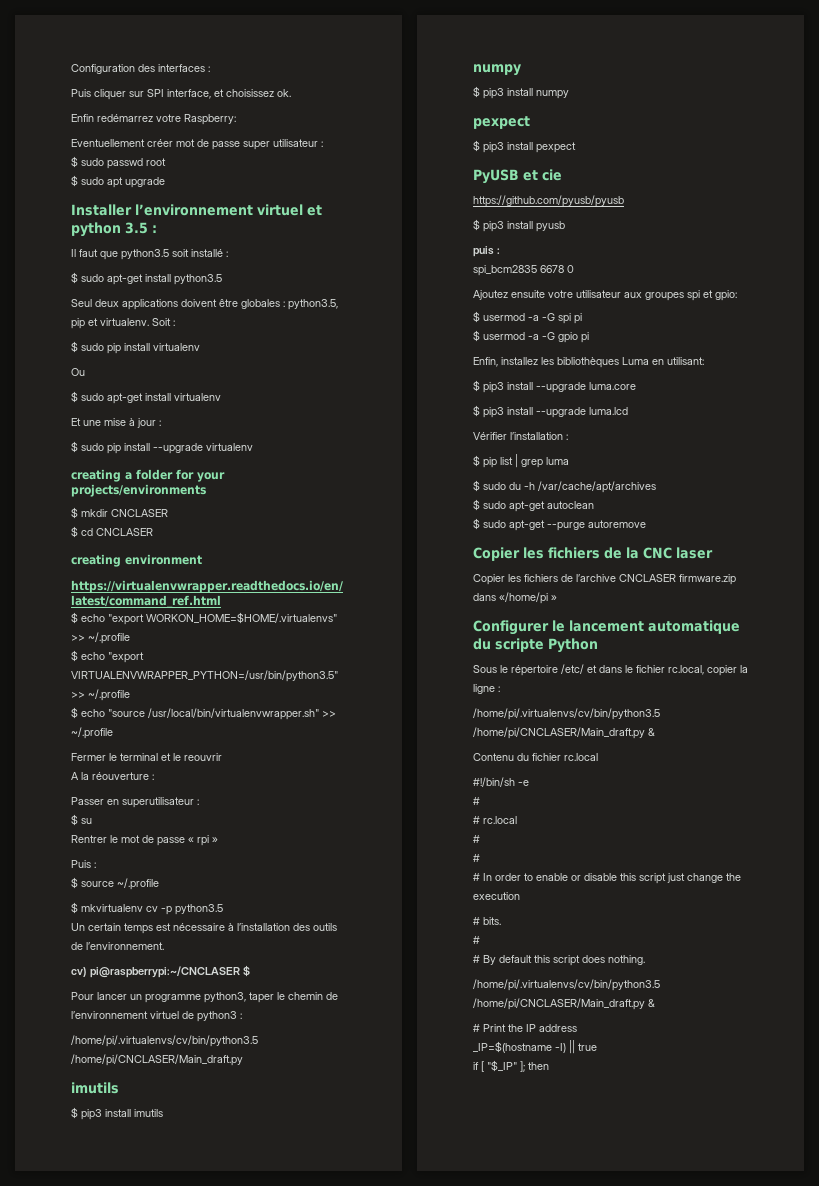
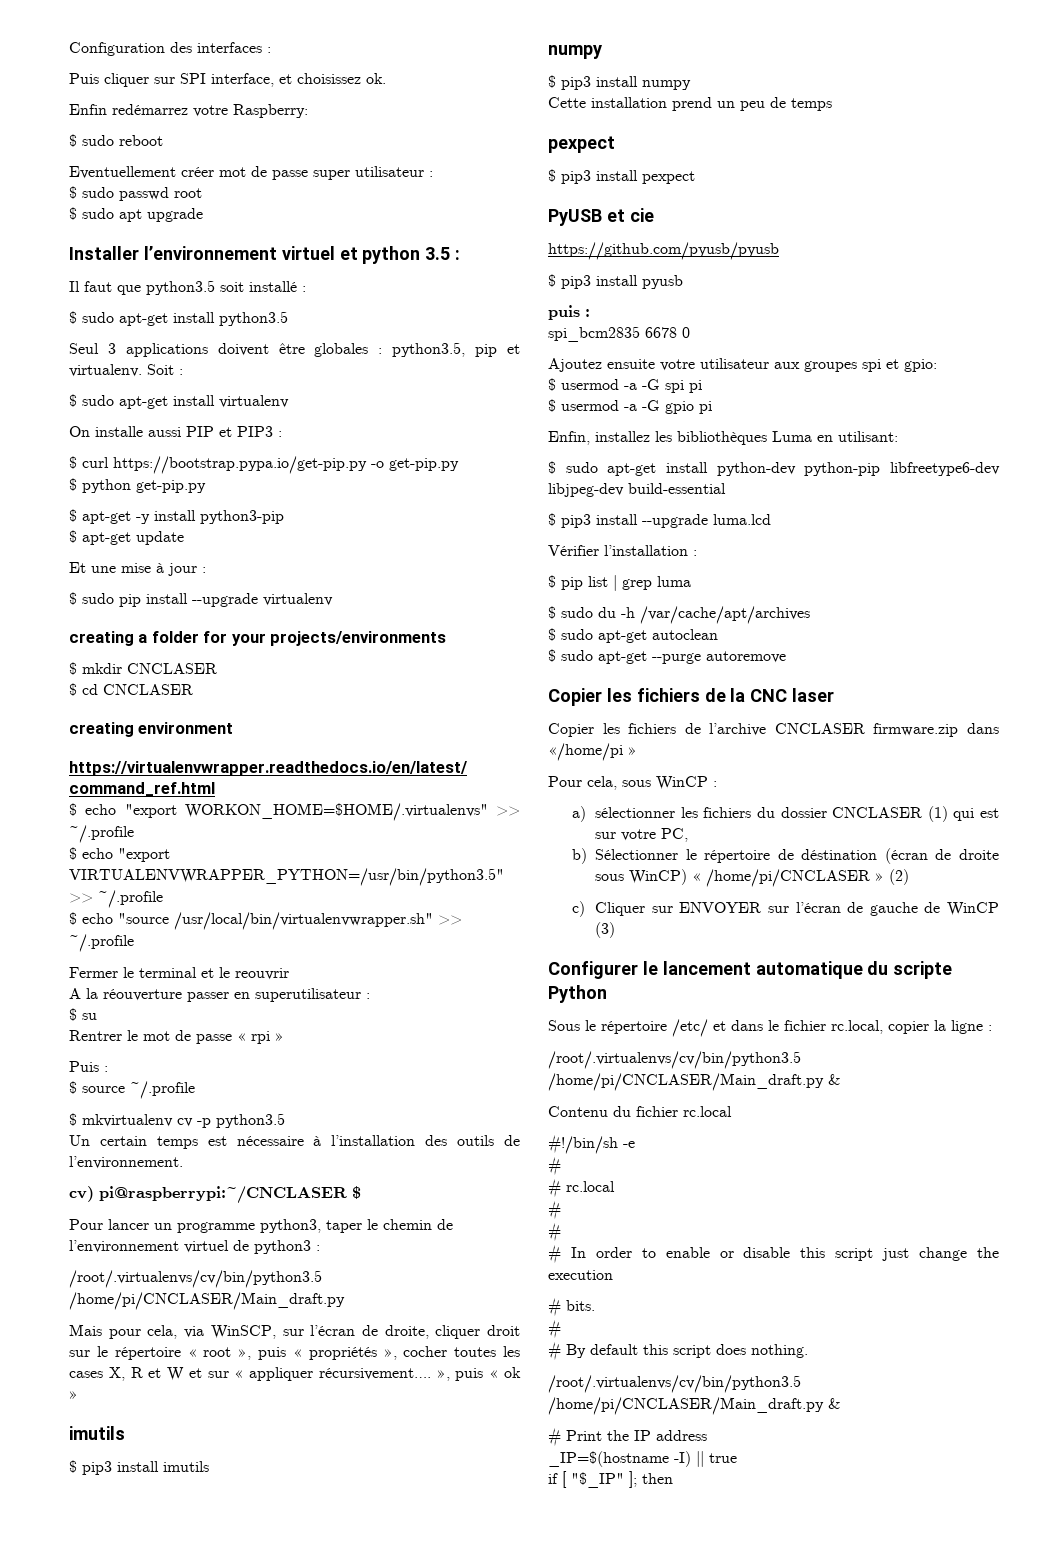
(236, 119) none -> [69,134,163,147] // $ sudo reboot
[95,299,119,307] deux -> [107,343,116,354] 3
[107,343,200,354] [71,368,85,376] [71,391,221,404] pip install virtualenv // Ou // $ sudo apt-get install virtualenv -> [119,395,289,409] [69,426,282,437] [69,456,459,474] [69,478,206,493] [69,509,284,524] [69,530,184,545] apt-get install virtualenv // On installe aussi PIP et PIP3 : // $ curl https://bootstrap.pypa.io/get-pip.py -o get-pip.py // $ python get-pip.py // $ apt-get -y install python3-pip // $ apt-get update
[152,774,154,780] [71,797,104,805] : // Passer -> [187,992,229,1002] passer
[71,1035,258,1047] [71,1054,243,1066] /home/pi/.virtualenvs/cv/bin/python3.5 /home/pi/CNCLASER/Main_draft.py -> [69,1270,322,1288] [69,1292,345,1310] [69,1324,520,1339] [69,1346,520,1360] [69,1367,521,1381] [69,1391,78,1399] /root/.virtualenvs/cv/bin/python3.5 /home/pi/CNCLASER/Main_draft.py // Mais pour cela, via WinSCP, sur l’écran de droite, cliquer droit sur le répertoire « root », puis « propriétés », cocher toutes les cases X, R et W et sur « appliquer récursivement…. », puis « ok »
(569, 94) none -> [548,97,832,111] // Cette installation prend un peu de temps
[483,382,636,393] pip3 install --upgrade luma.core -> [565,462,1000,476] [548,483,726,497] sudo apt-get install python-dev python-pip libfreetype6-dev libjpeg-dev build-essential
(557, 598) none -> [548,776,717,790] [571,806,999,822] [595,828,689,842] [571,848,999,864] [595,869,910,887] [571,901,999,917] [595,922,616,938] // Pour cela, sous WinCP : // a) sélectionner les fichiers du dossier CNCLASER (1) qui est sur votre PC, // b) Sélectionner le répertoire de déstination (écran de droite sous WinCP) « /home/pi/CNCLASER » (2) // c) Cliquer sur ENVOYER sur l’écran de gauche de WinCP (3)
[473,708,660,720] /home/pi/.virtualenvs/cv/bin/python3.5 -> [548,1051,801,1069] /root/.virtualenvs/cv/bin/python3.5
[473,979,660,991] /home/pi/.virtualenvs/cv/bin/python3.5 -> [548,1375,801,1393] /root/.virtualenvs/cv/bin/python3.5

